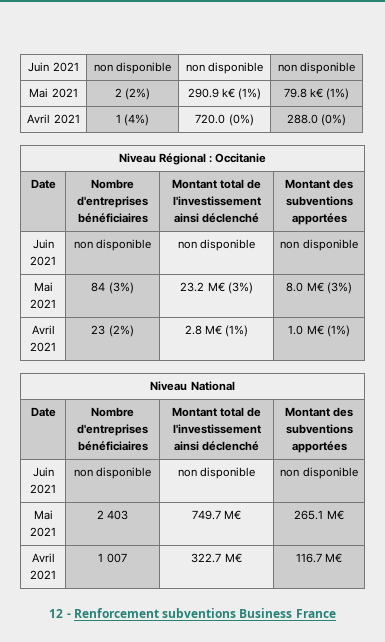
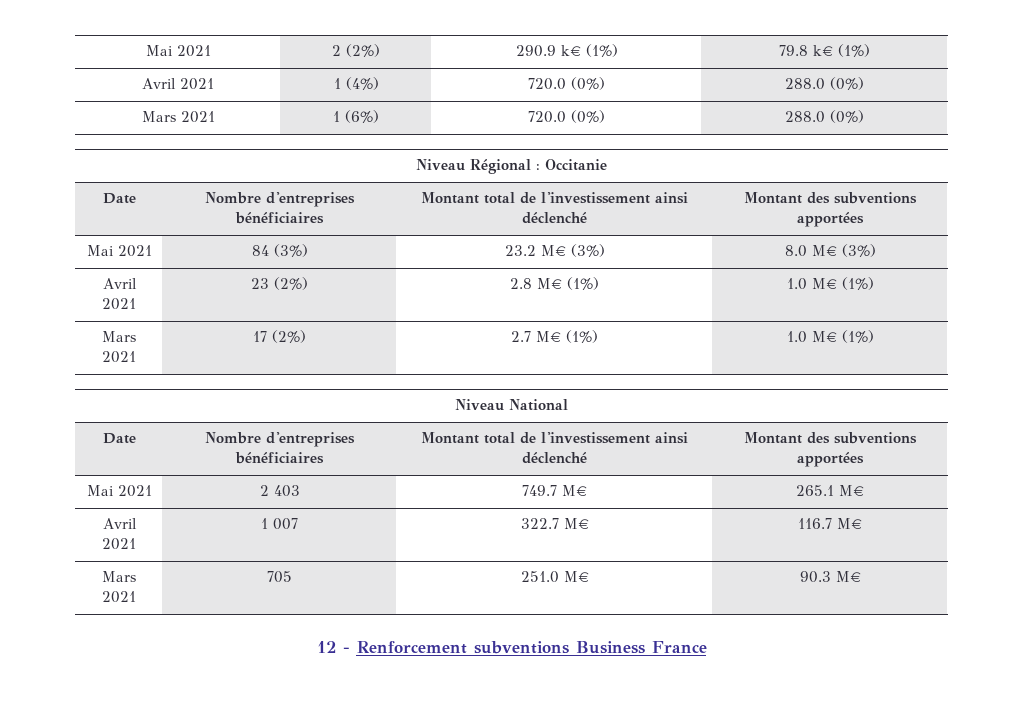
[28,62,79,72] [93,62,172,74] [185,62,264,74] [277,62,356,74] Juin 2021 | non disponible | non disponible | non disponible // -> (145, 50) none
(347, 120) none -> [141,111,215,123] [333,110,379,123] [528,110,605,123] [785,110,864,123] // Mars 2021 | 1 (6%) | 720.0 (0%) | 288.0 (0%)
[32,239,54,249] [30,256,56,266] [73,239,152,251] [177,239,256,251] [280,239,358,251] // Juin 2021 | non disponible | non disponible | non disponible -> (864, 219) none
(350, 331) none -> [102,331,136,342] [102,351,136,363] [253,330,306,343] [511,330,598,343] [786,330,874,343] // Mars 2021 | 17 (2%) | 2.7 M€ (1%) | 1.0 M€ (1%)
[32,467,54,477] [30,484,56,494] [73,467,152,479] [177,467,256,479] [280,467,358,479] // Juin 2021 | non disponible | non disponible | non disponible -> (864, 459) none
(343, 558) none -> [102,571,136,582] [102,591,136,603] [267,571,292,583] [520,571,589,583] [799,571,861,583] // Mars 2021 | 705 | 251.0 M€ | 90.3 M€

